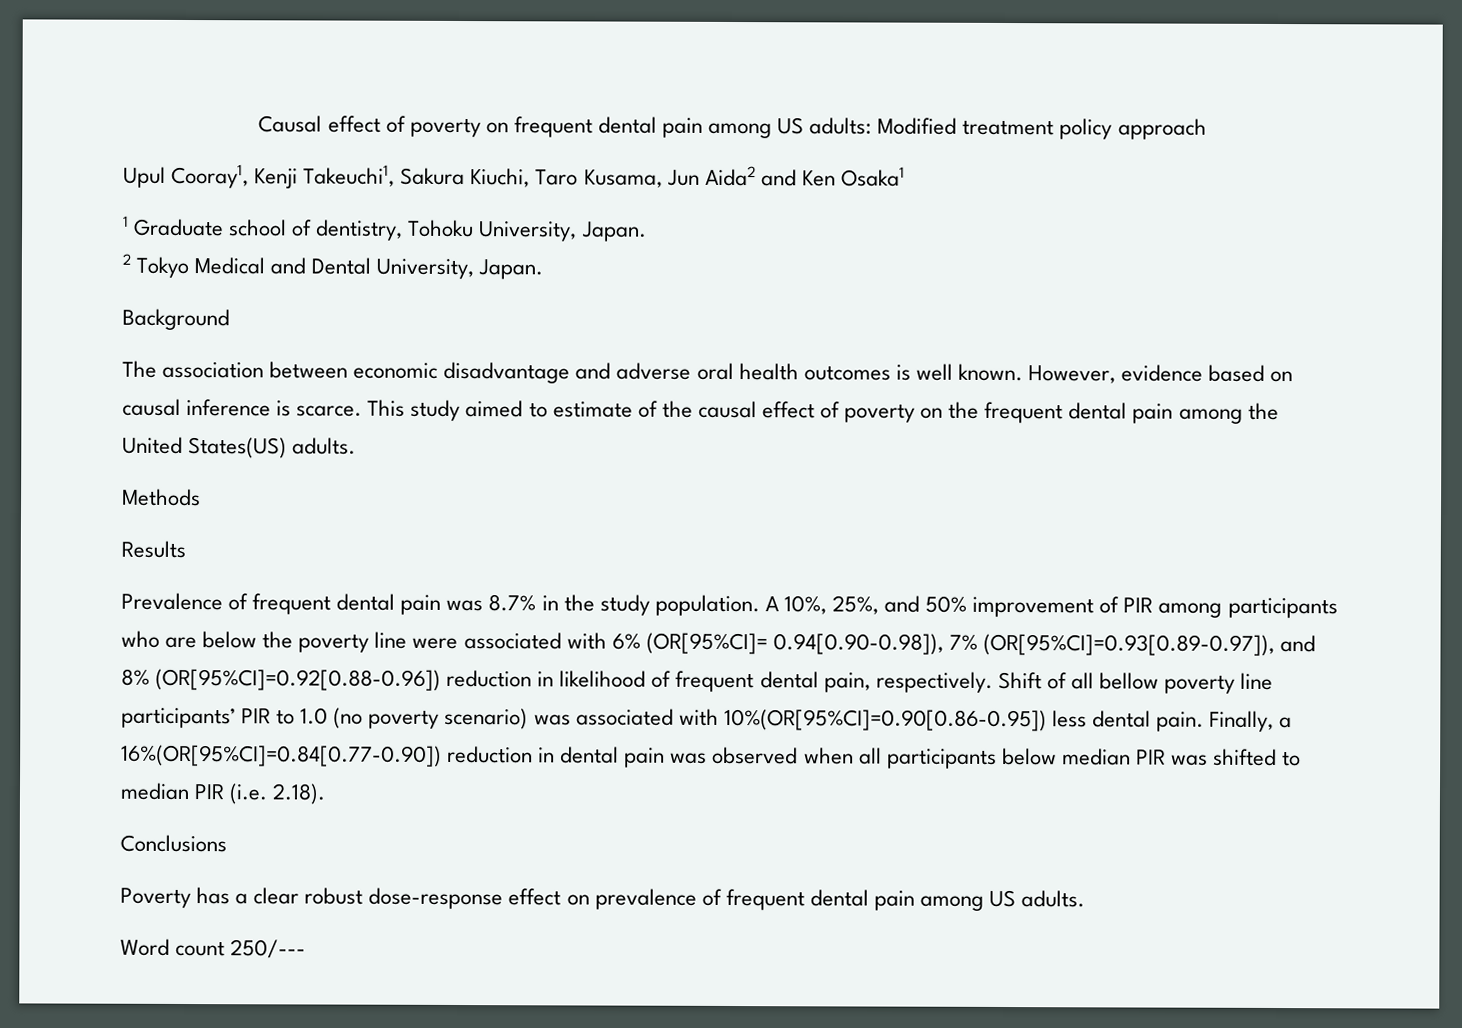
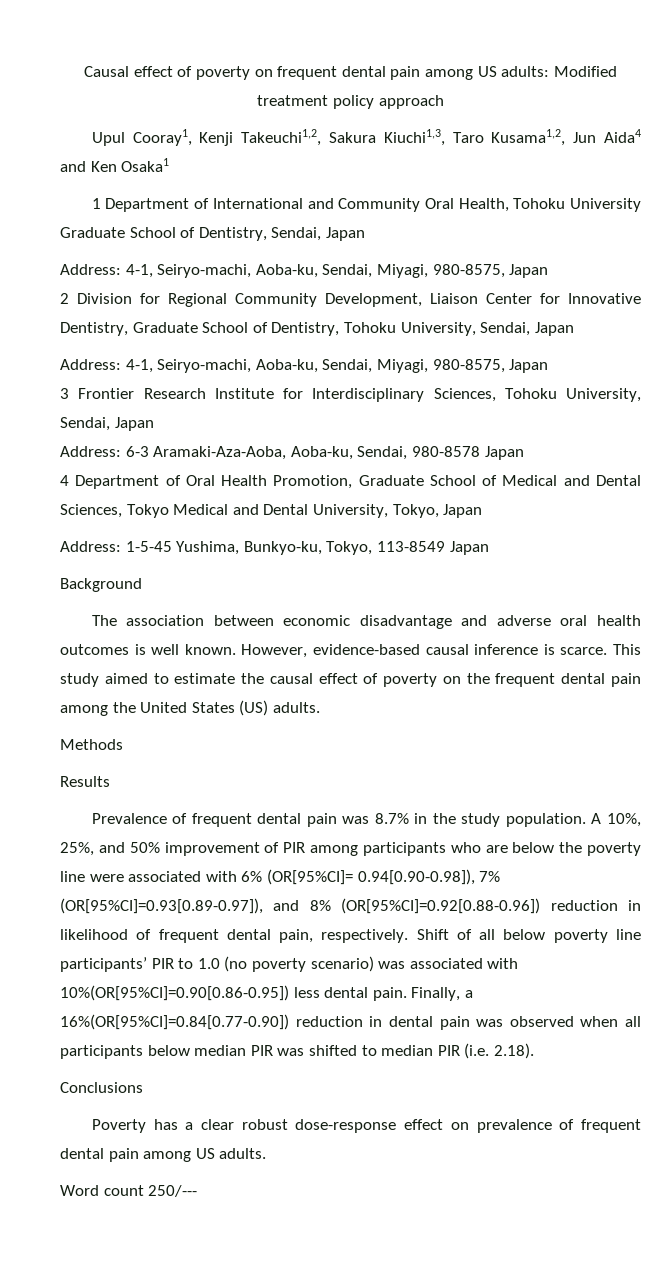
[303,164,905,188] [123,215,647,242] [122,253,131,265] Takeuchi1, Sakura Kiuchi, Taro Kusama, Jun Aida2 and Ken Osaka1 // 1 Graduate school of dentistry, Tohoku University, Japan. // 2 -> [241,129,641,146] [60,158,170,172] [91,198,641,212] [60,227,365,241] [60,264,549,278] [60,293,641,307] [60,322,574,336] [60,359,549,373] [60,388,641,402] [60,417,154,431] [60,446,524,460] [60,475,641,489] [60,504,122,518] Takeuchi1,2, Sakura Kiuchi1,3, Taro Kusama1,2, Jun Aida4 and Ken Osaka1 // 1 Department of International and Community Oral Health, Tohoku University Graduate School of Dentistry, Sendai, Japan // Address: 4-1, Seiryo-machi, Aoba-ku, Sendai, Miyagi, 980-8575, Japan // 2 Division for Regional Community Development, Liaison Center for Innovative Dentistry, Graduate School of Dentistry, Tohoku University, Sendai, Japan // Address: 4-1, Seiryo-machi, Aoba-ku, Sendai, Miyagi, 980-8575, Japan // 3 Frontier Research Institute for Interdisciplinary Sciences, Tohoku University, Sendai, Japan // Address: 6-3 Aramaki-Aza-Aoba, Aoba-ku, Sendai, 980-8578 Japan // 4 Department of Oral Health Promotion, Graduate School of Medical and Dental Sciences,
[478,259,544,280] Japan. -> [392,504,483,518] [60,541,489,555] Tokyo, Japan // Address: 1-5-45 Yushima, Bunkyo-ku, Tokyo, 113-8549 Japan
[1121,364,1294,383] evidence based on -> [313,644,420,655] evidence-based
[637,400,658,418] of -> (236, 678) none
[188,437,288,459] States(US) -> [191,700,269,716] States (US)
[1098,672,1159,690] bellow -> [503,929,546,940] below

